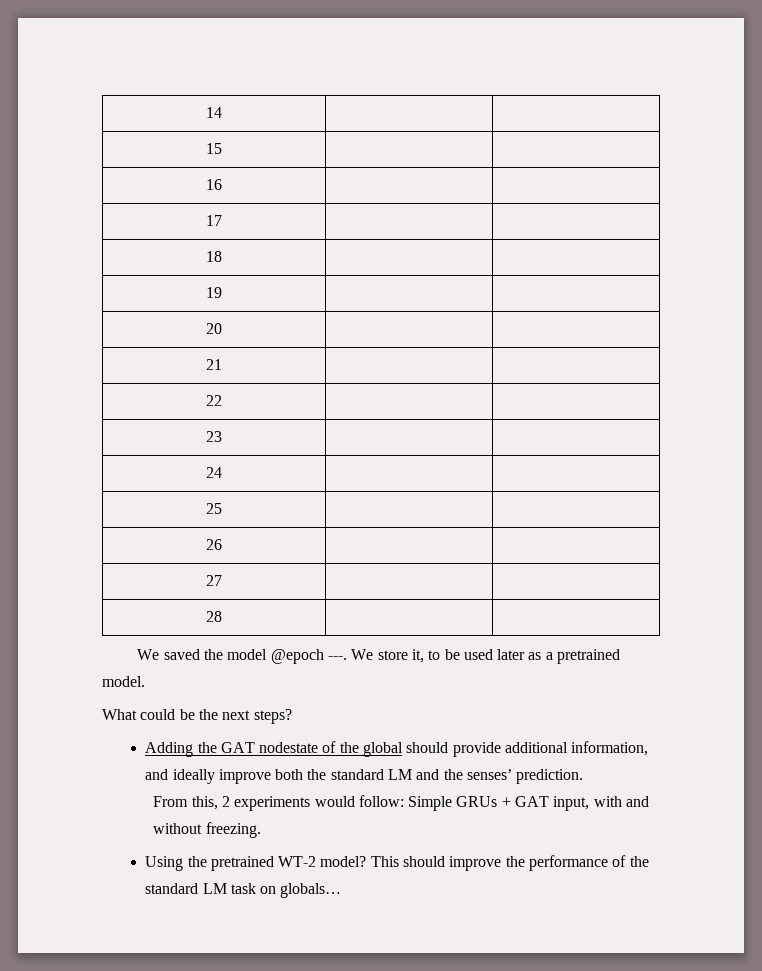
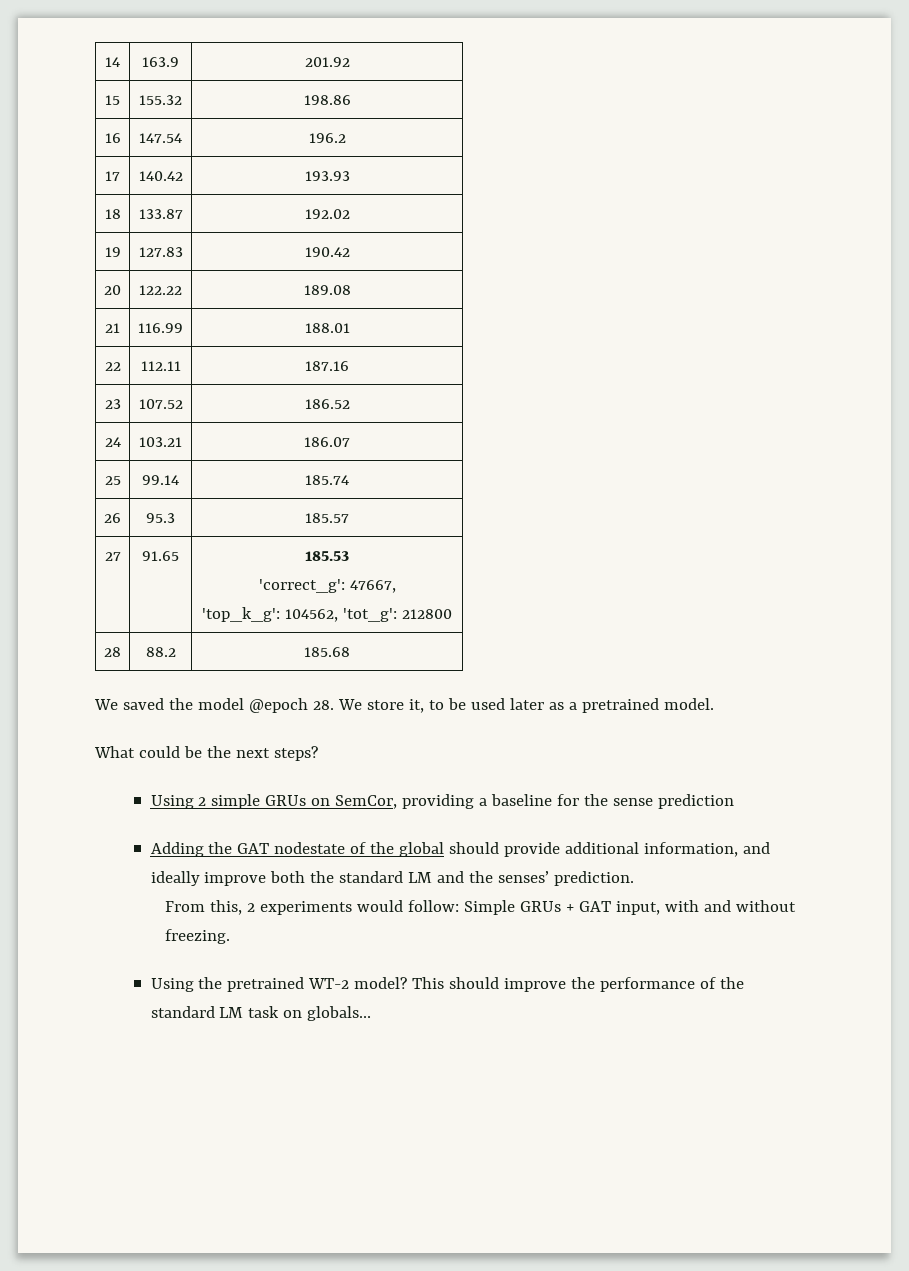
(222, 112) | -> [142,57,179,67] [304,57,350,67] 163.9 | 201.92
(222, 148) | -> [139,95,182,105] [303,95,351,105] 155.32 | 198.86
(222, 184) | -> [139,133,182,143] [308,133,346,143] 147.54 | 196.2
(222, 220) | -> [138,171,183,181] [304,171,350,181] 140.42 | 193.93
(222, 256) | -> [138,209,183,219] [304,209,350,219] 133.87 | 192.02
(222, 292) | -> [138,247,183,257] [304,247,350,257] 127.83 | 190.42
(222, 328) | -> [139,285,182,295] [303,285,351,295] 122.22 | 189.08
(222, 364) | -> [138,323,183,333] [304,323,350,333] 116.99 | 188.01
(222, 400) | -> [140,361,181,371] [305,361,349,371] 112.11 | 187.16
(222, 436) | -> [138,399,183,409] [304,399,350,409] 107.52 | 186.52
(222, 472) | -> [139,437,182,447] [304,437,350,447] 103.21 | 186.07
(222, 508) | -> [142,475,179,485] [305,475,349,485] 99.14 | 185.74
(222, 544) | -> [146,513,175,523] [305,513,349,523] 95.3 | 185.57
(222, 580) | -> [142,551,179,561] [305,551,349,561] [258,579,396,593] [202,607,452,622] 91.65 | 185.53 // 'correct_g': 47667, // 'top_k_g': 104562, 'tot_g': 212800
(222, 616) | -> [145,647,176,657] [304,647,350,657] 88.2 | 185.68
[327,656,347,660] ---. -> [312,700,334,710] 28.
(292, 716) none -> [150,794,735,809] // Using 2 simple GRUs on SemCor, providing a baseline for the sense prediction

